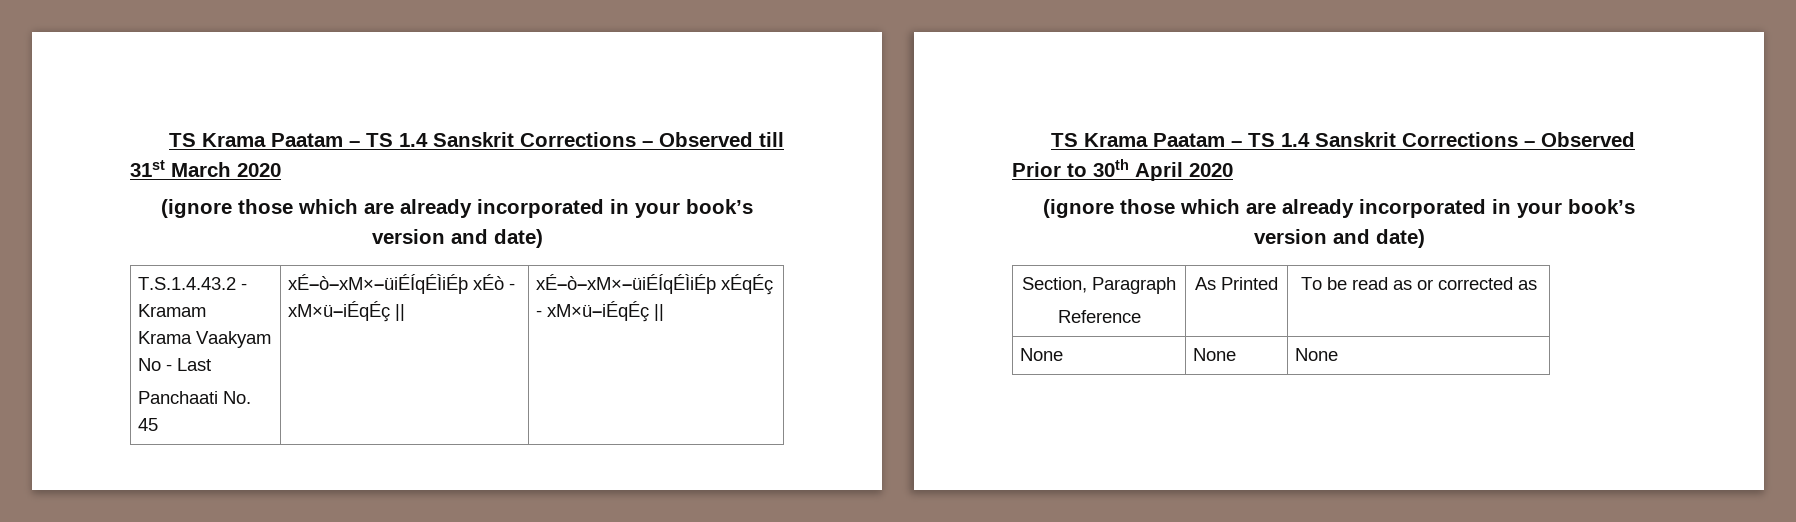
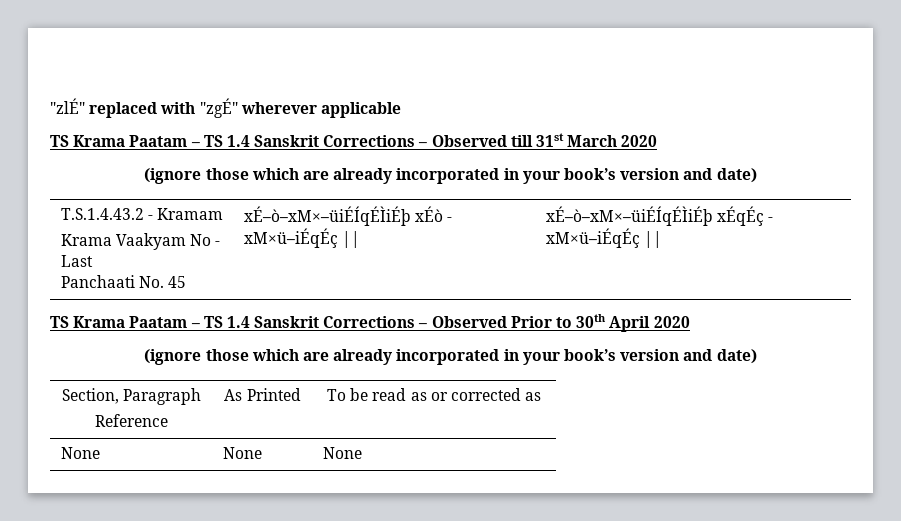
(168, 140) none -> [50,98,401,118] "zlÉ" replaced with "zgÉ" wherever applicable //

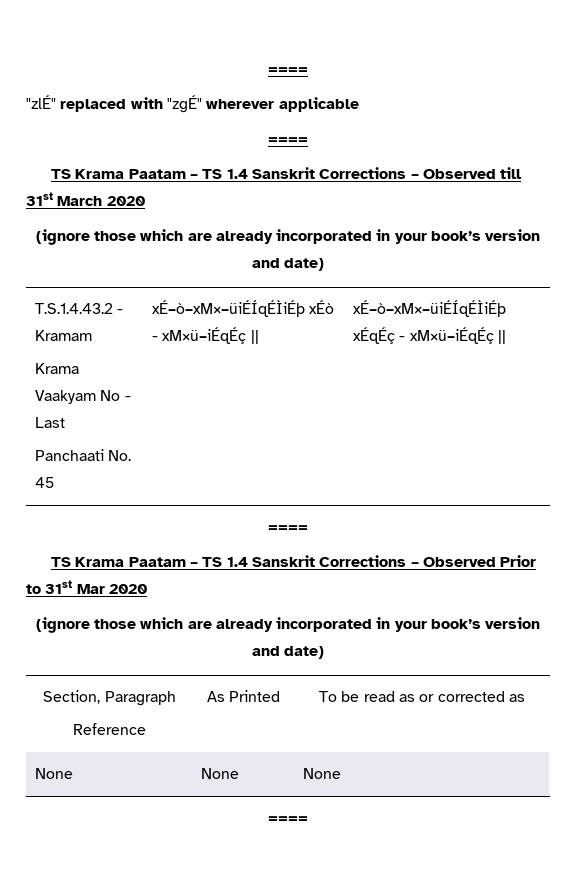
(50, 106) none -> [268,67,308,74] ==== //
(401, 110) none -> [268,137,308,144] // ====
(662, 239) none -> [268,525,308,532] // ====
[576,314,651,332] 30th April -> [45,580,105,594] 31st Mar
(362, 453) none -> [268,816,308,823] // ====

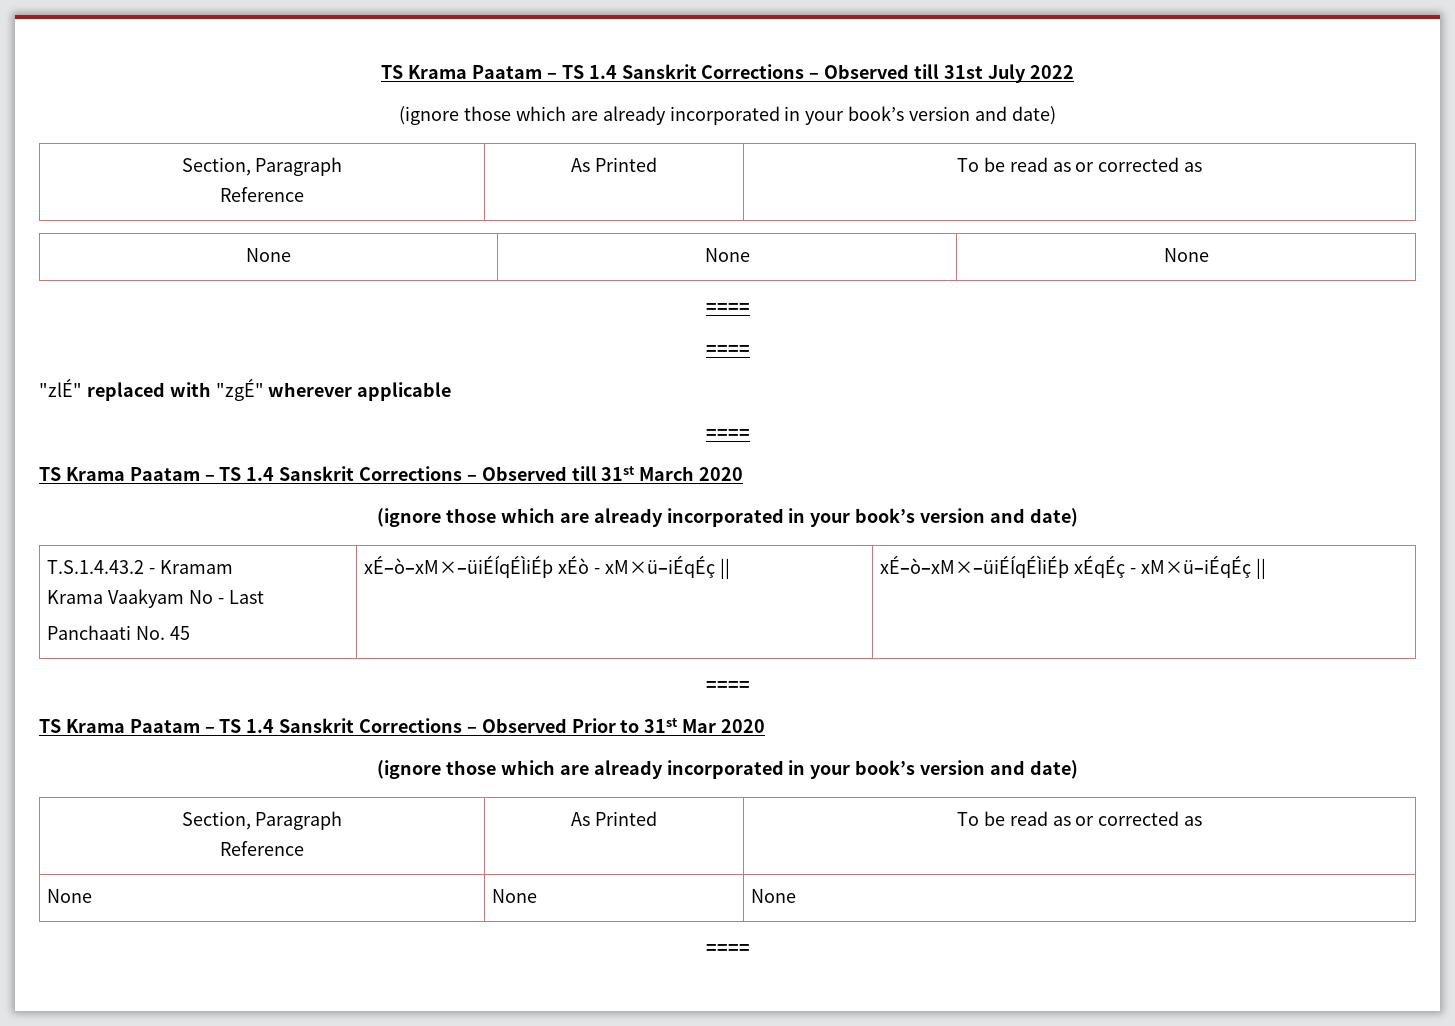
(268, 70) none -> [381,64,1074,83] [399,106,1056,125] [181,157,343,176] [220,187,304,202] [571,157,657,172] [956,157,1203,172] [246,248,291,262] [704,248,750,262] [1163,248,1209,262] [705,303,750,313] TS Krama Paatam – TS 1.4 Sanskrit Corrections – Observed till 31st July 2022 // (ignore those which are already incorporated in your book’s version and date) // Section, Paragraph // Reference | As Printed | To be read as or corrected as // None | None | None // ==== //

